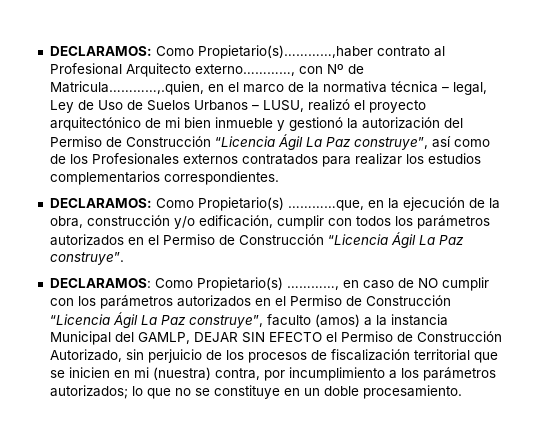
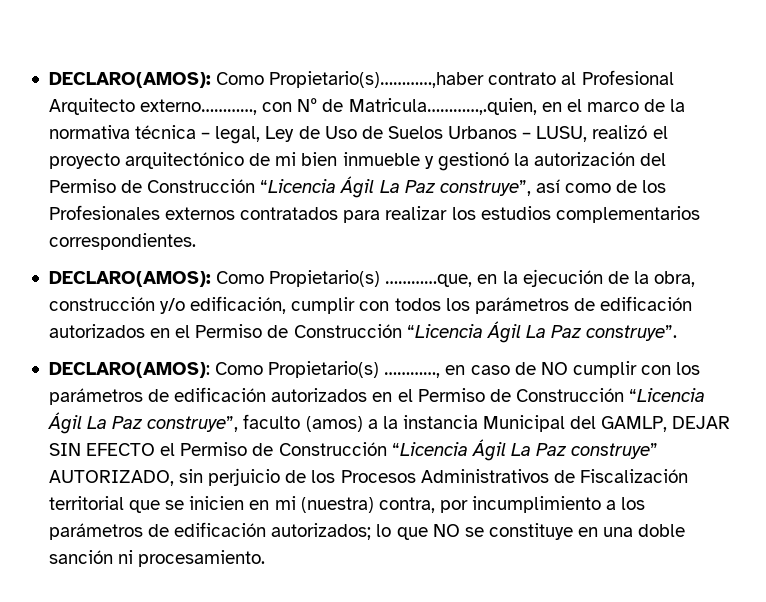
[49,46,152,56] DECLARAMOS: -> [48,72,211,88] DECLARO(AMOS):
[49,198,152,208] DECLARAMOS: -> [48,271,211,287] DECLARO(AMOS):
(490, 222) none -> [573,296,693,311] de edificación
[49,278,151,288] DECLARAMOS: -> [48,362,210,378] DECLARO(AMOS):
(173, 302) none -> [148,387,267,402] de edificación
[49,349,410,363] Autorizado, sin perjuicio de los procesos de fiscalización -> [391,439,659,461] [48,468,688,486] “Licencia Ágil La Paz construye” AUTORIZADO, sin perjuicio de los Procesos Administrativos de Fiscalización
(496, 374) none -> [148,522,267,537] de edificación
[174,388,191,396] no -> [432,524,460,537] NO
[303,386,359,396] un doble -> [603,524,686,537] [48,550,134,564] una doble sanción ni

